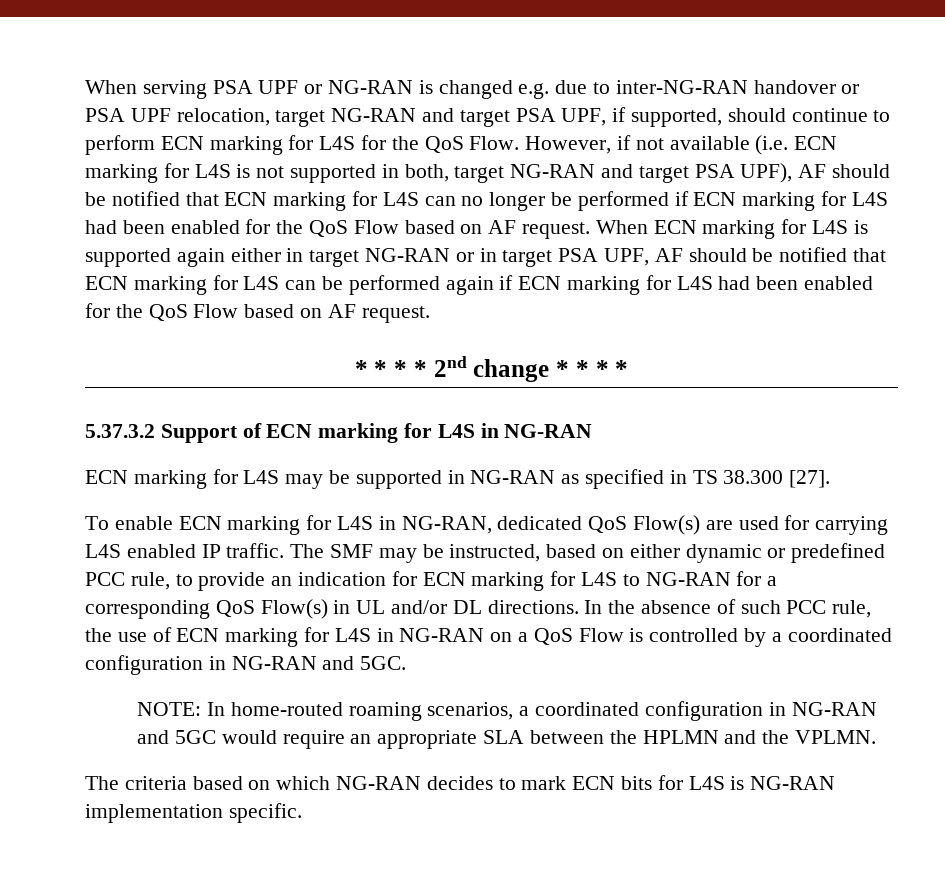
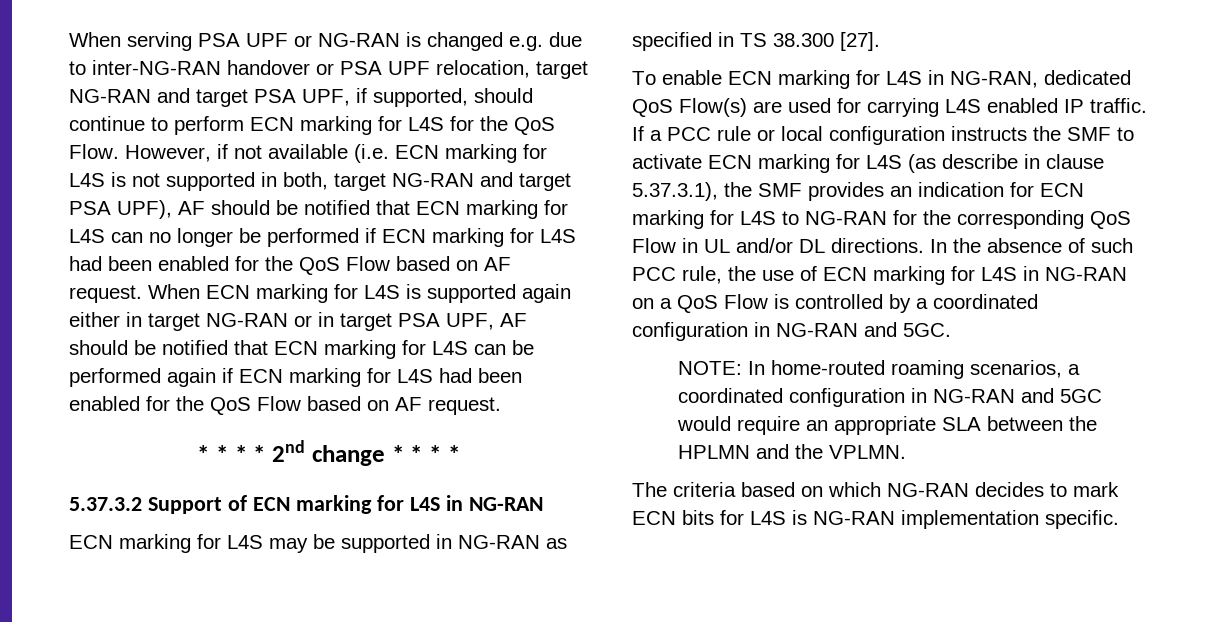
[290,543,886,563] [85,572,266,591] The SMF may be instructed, based on either dynamic or predefined PCC rule, to provide -> [632,126,1134,145] [632,154,1104,173] [632,182,884,201] If a PCC rule or local configuration instructs the SMF to activate ECN marking for L4S (as describe in clause 5.37.3.1), the SMF provides
[767,576,778,586] a -> [923,210,951,225] the
[260,599,328,619] Flow(s) -> [632,238,676,253] Flow

